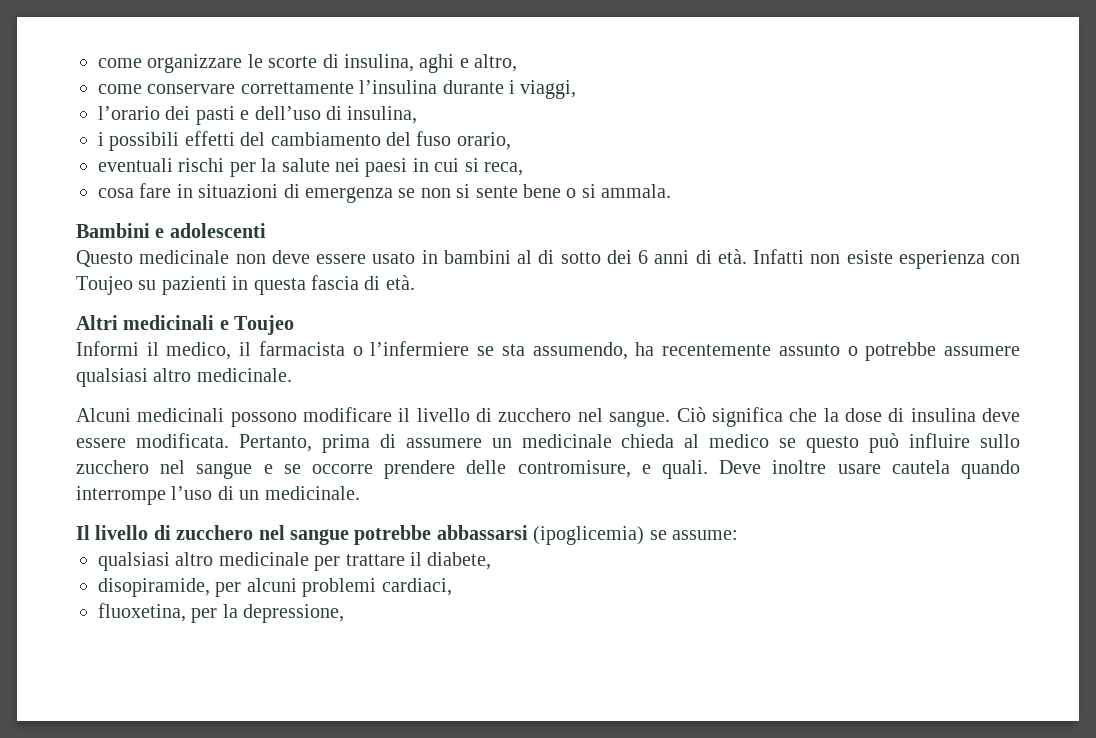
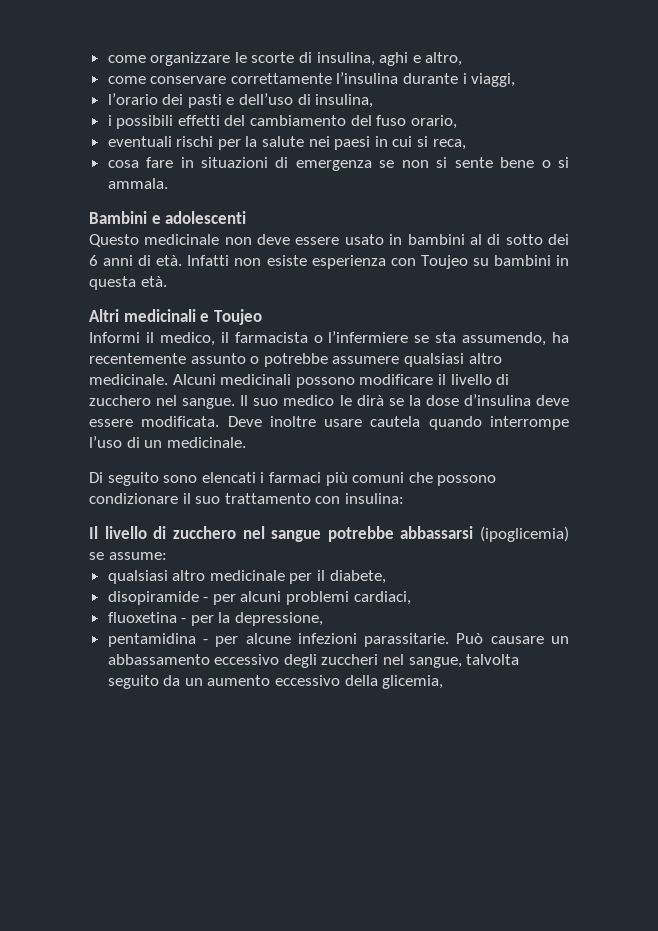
[161,276,227,295] pazienti -> [493,255,551,266] bambini
[311,275,381,290] fascia di -> (136, 283) none
(292, 375) // -> (168, 379) none
[676,407,1021,427] [76,433,1020,453] [76,460,708,479] Ciò significa che la dose di insulina deve essere modificata. Pertanto, prima di assumere un medicinale chieda al medico se questo può influire sullo zucchero nel sangue e se occorre prendere delle contromisure, e quali. -> [240,394,569,406] [89,416,220,427] Il suo medico le dirà se la dose d’insulina deve essere modificata.
(360, 493) none -> [89,472,497,486] [89,493,404,504] // Di seguito sono elencati i farmaci più comuni che possono condizionare il suo trattamento con insulina:
[345,554,405,566] trattare -> (313, 578) none
[98,578,210,597] disopiramide, -> [107,591,209,605] disopiramide -
[98,603,186,622] fluoxetina, -> [107,612,187,623] fluoxetina -
(345, 613) none -> [107,633,569,647] [107,654,520,668] [107,675,444,689] // pentamidina - per alcune infezioni parassitarie. Può causare un abbassamento eccessivo degli zuccheri nel sangue, talvolta seguito da un aumento eccessivo della glicemia,

